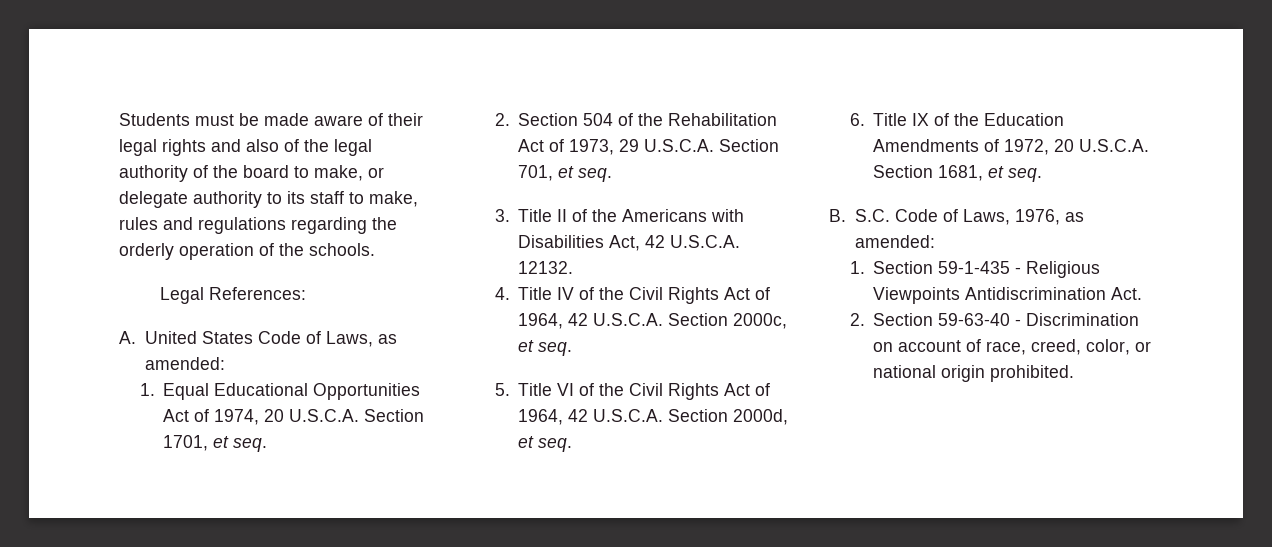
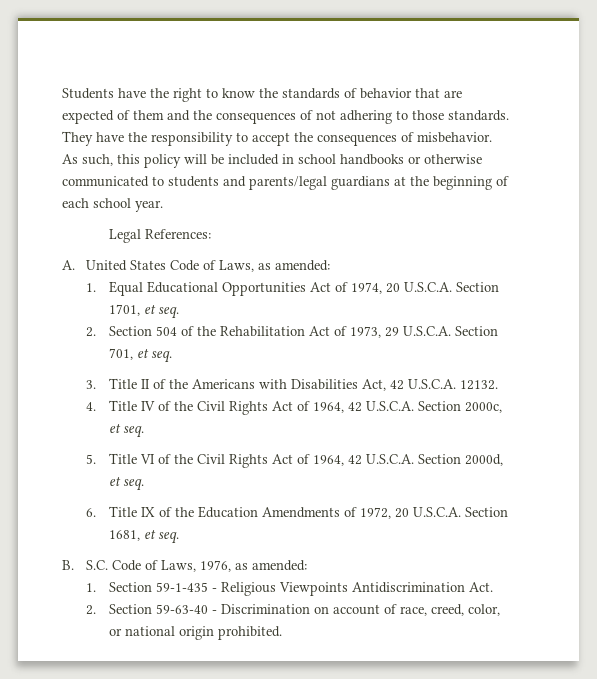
[195,113,423,126] [119,139,372,156] [119,165,384,182] [119,191,418,208] [119,217,397,234] [119,243,375,260] must be made aware of their legal rights and also of the legal authority of the board to make, or delegate authority to its staff to make, rules and regulations regarding the orderly operation of the schools. -> [118,88,462,102] [62,110,509,124] [62,131,492,146] [62,154,482,168] [62,176,509,190] [62,198,163,212] have the right to know the standards of behavior that are expected of them and the consequences of not adhering to those standards. They have the responsibility to accept the consequences of misbehavior. As such, this policy will be included in school handbooks or otherwise communicated to students and parents/legal guardians at the beginning of each school year.

